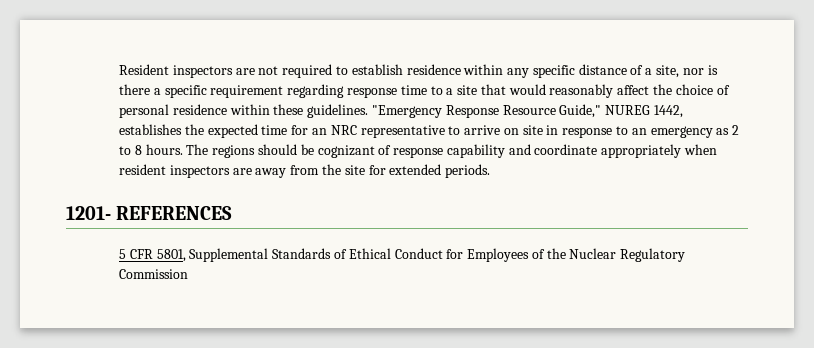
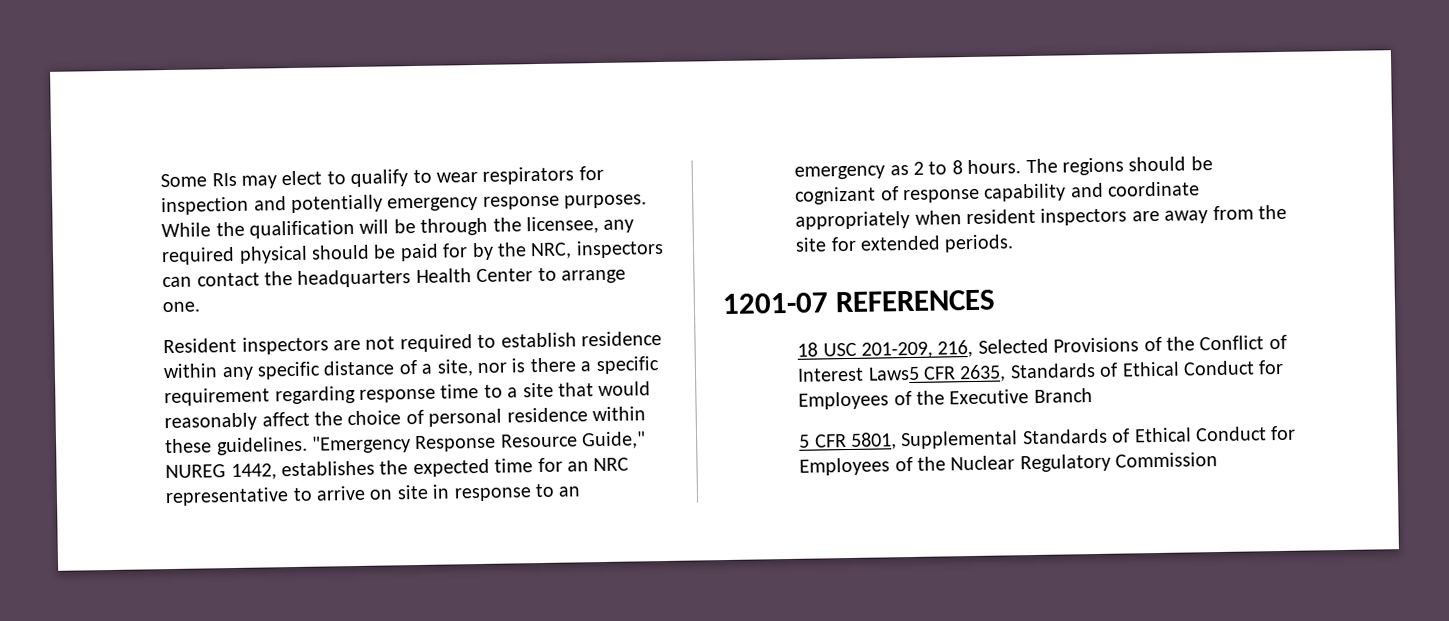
(119, 69) none -> [160,165,604,189] [161,194,648,216] [161,216,635,239] [161,239,664,266] [162,267,626,288] [162,301,201,313] Some RIs may elect to qualify to wear respirators for inspection and potentially emergency response purposes. While the qualification will be through the licensee, any required physical should be paid for by the NRC, inspectors can contact the headquarters Health Center to arrange one. //
[66,206,111,220] 1201- -> [722,292,829,315] 1201-07
(233, 213) none -> [797,334,1287,359] [797,359,1285,383] [798,388,1093,410] // 18 USC 201-209, 216, Selected Provisions of the Conflict of Interest Laws5 CFR 2635, Standards of Ethical Conduct for Employees of the Executive Branch

